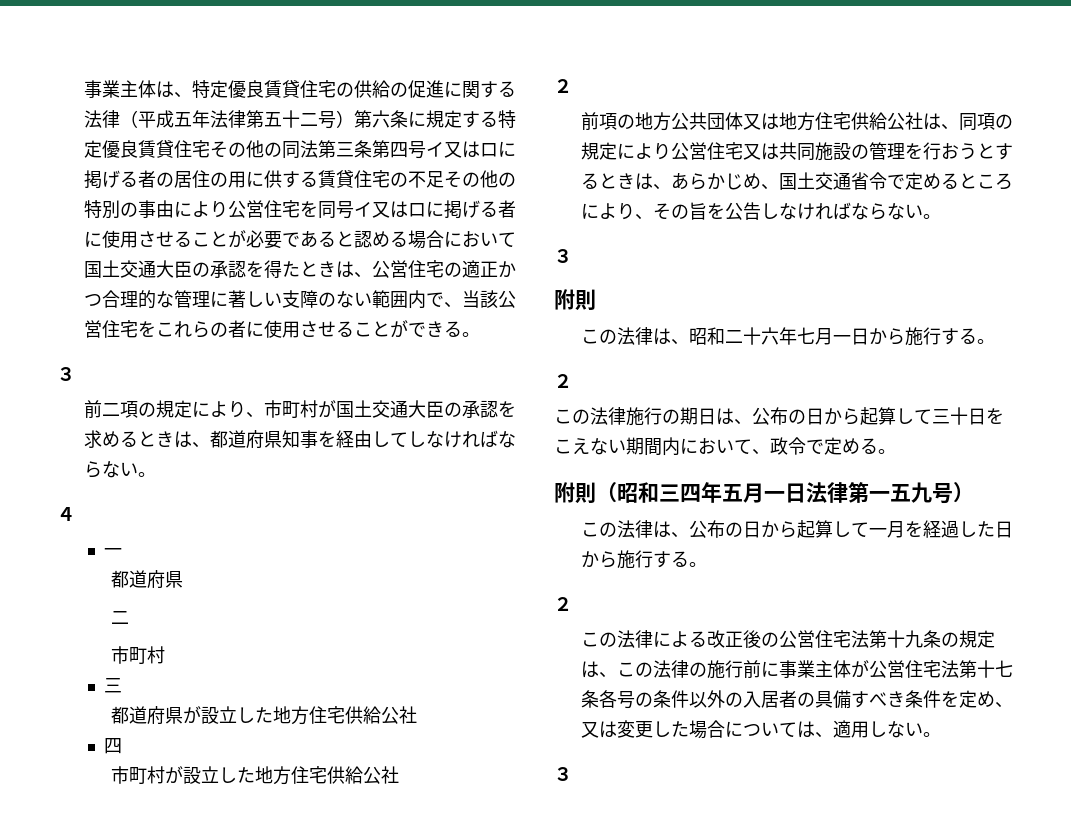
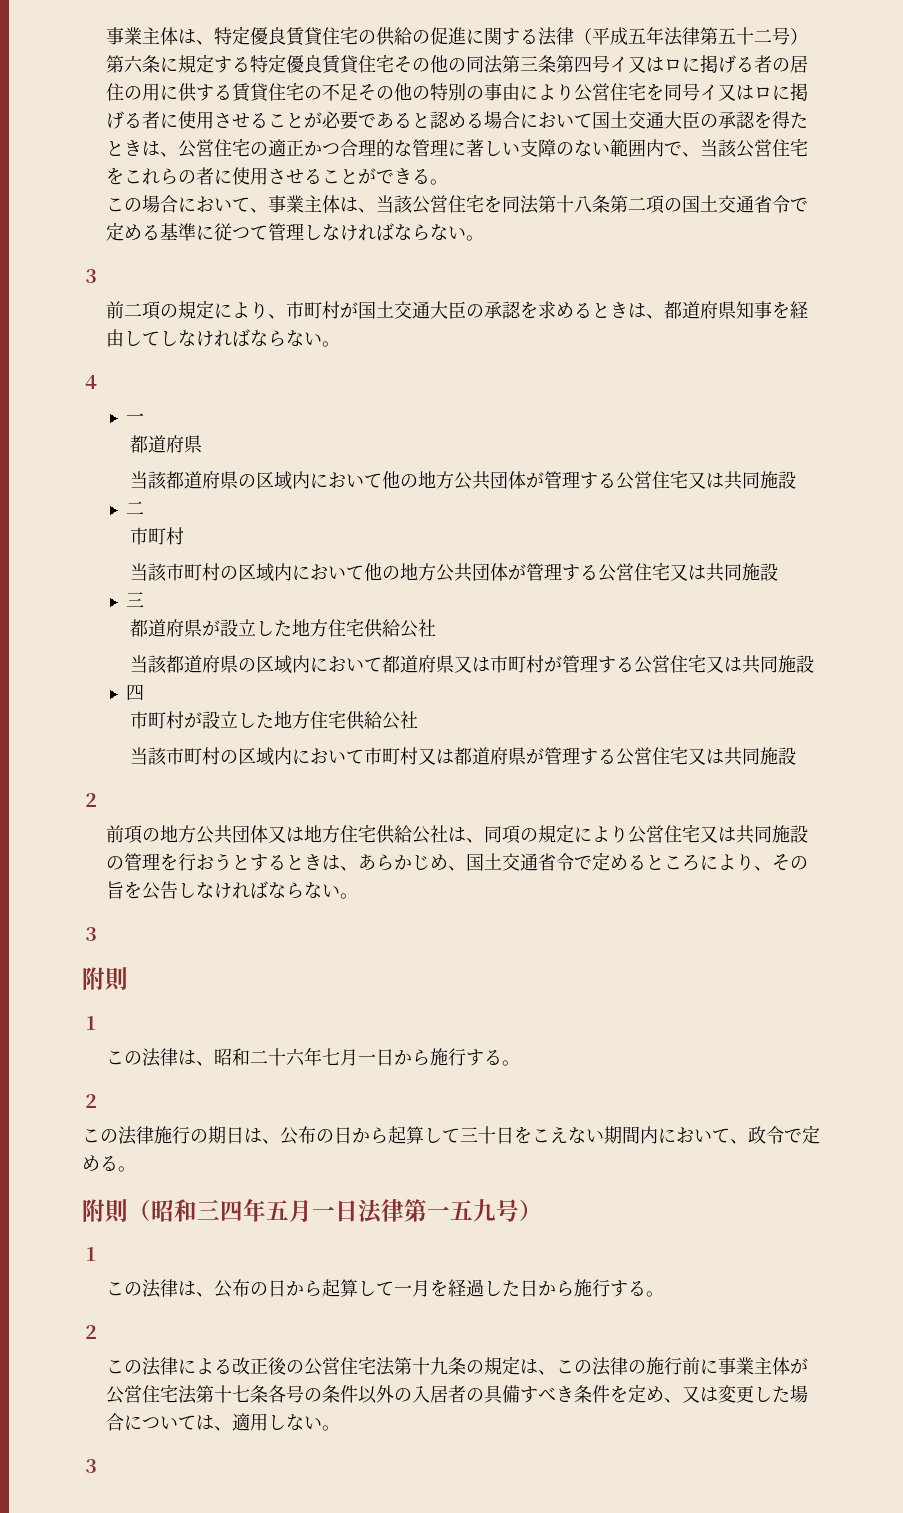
(480, 334) none -> [106,194,809,214] [106,222,485,241] // この場合において、事業主体は、当該公営住宅を同法第十八条第二項の国土交通省令で定める基準に従つて管理しなければならない。
[110,611,129,624] [110,646,165,664] 二 // 市町村 -> [130,470,797,490] [125,501,144,515] [130,527,185,545] [130,562,779,582] 当該都道府県の区域内において他の地方公共団体が管理する公営住宅又は共同施設 // 二 // 市町村 // 当該市町村の区域内において他の地方公共団体が管理する公営住宅又は共同施設
(417, 715) none -> [130,654,815,674] // 当該都道府県の区域内において都道府県又は市町村が管理する公営住宅又は共同施設
(399, 775) none -> [130,746,797,766] // 当該市町村の区域内において市町村又は都道府県が管理する公営住宅又は共同施設
(596, 300) none -> [82,1016,100,1030] // １
(974, 492) none -> [82,1247,100,1261] // １

